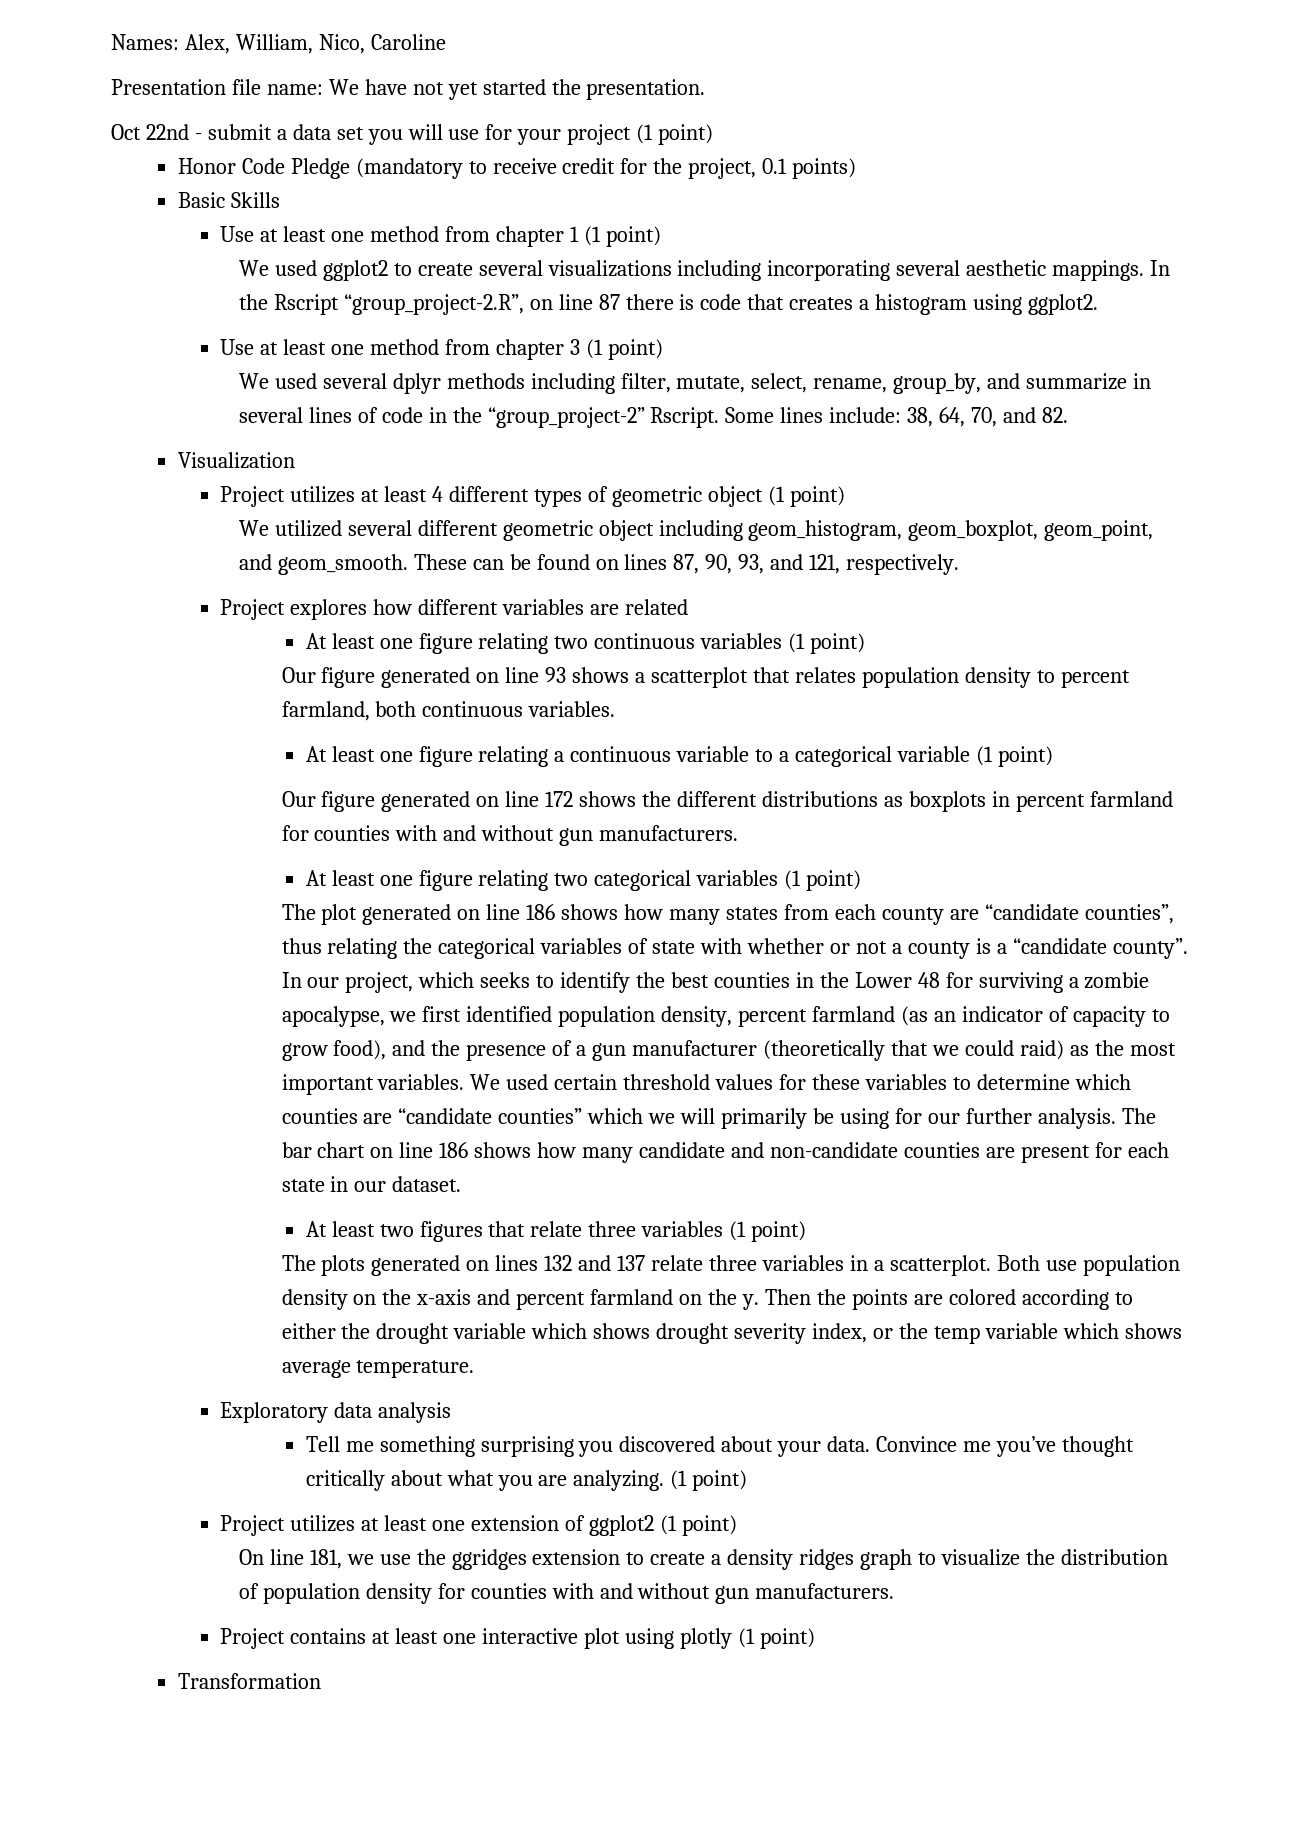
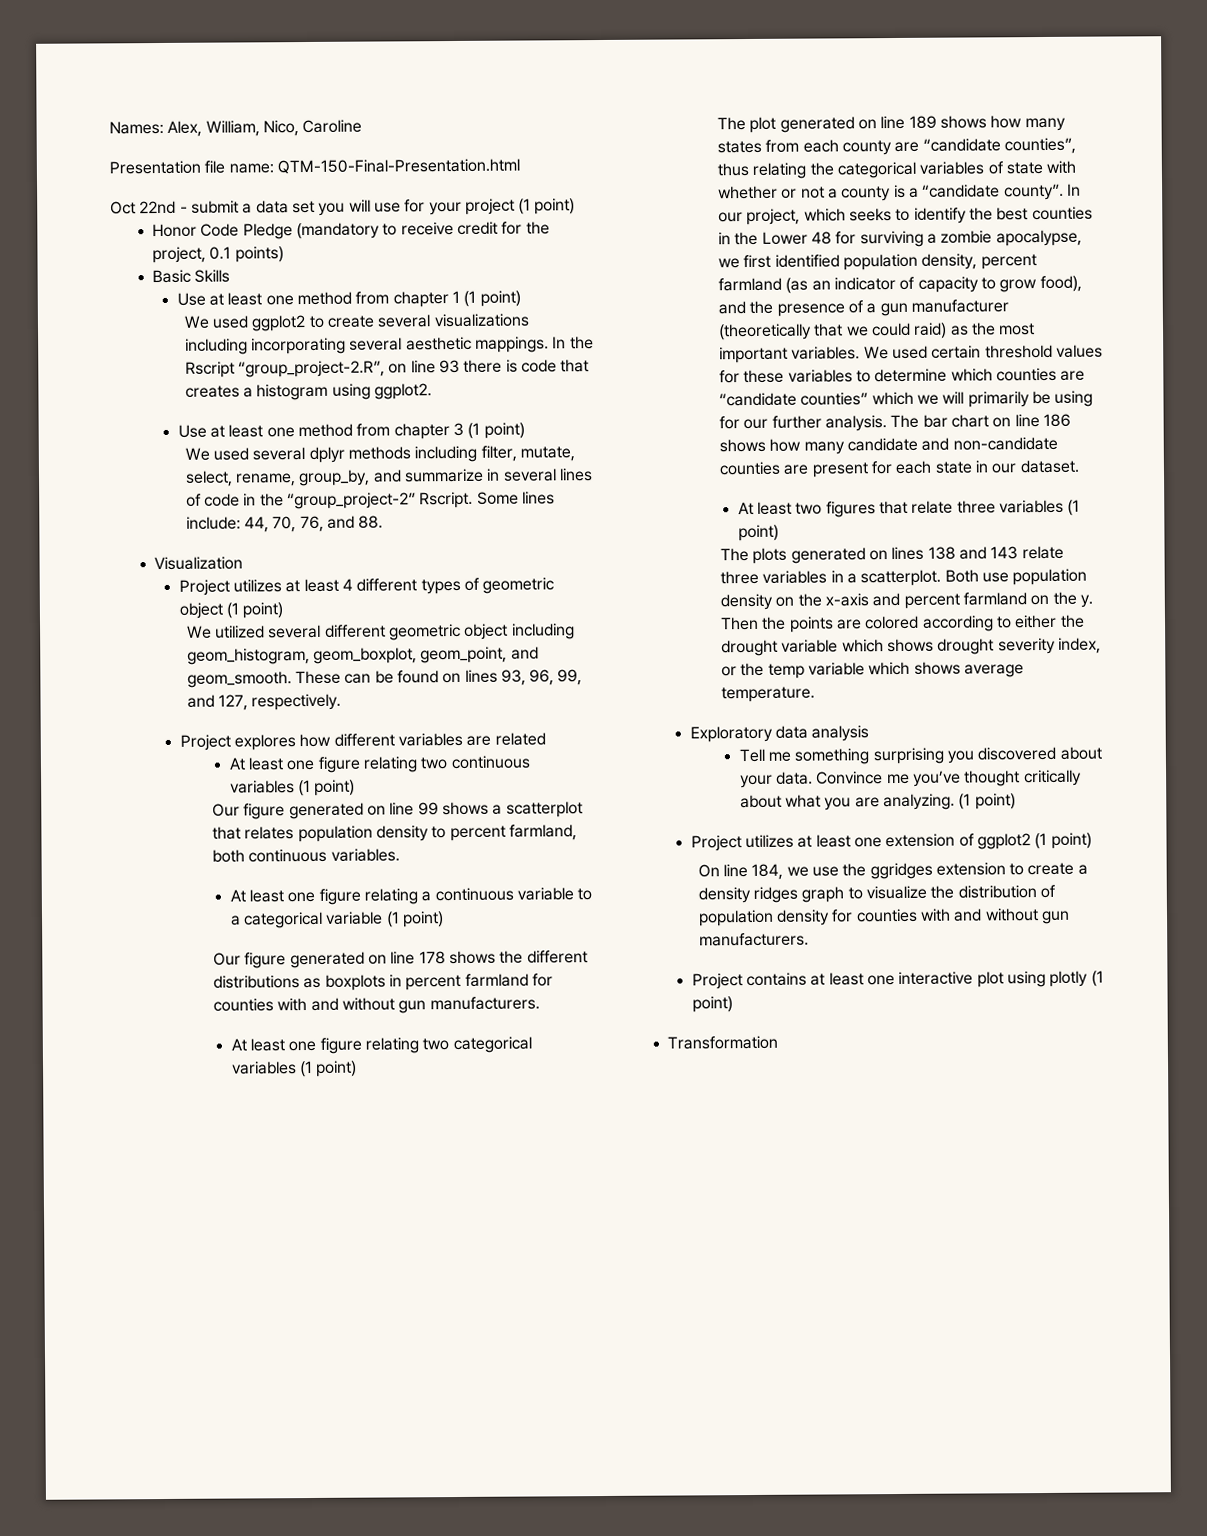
[328,79,706,100] We have not yet started the presentation. -> [276,158,520,175] QTM-150-Final-Presentation.html
[598,294,620,310] 87 -> [438,359,460,374] 93
[907,407,1068,427] 38, 64, 70, and 82. -> [243,515,384,533] 44, 70, 76, and 88.
[673,554,841,574] 87, 90, 93, and 121, -> [500,669,583,686] [186,694,248,711] 93, 96, 99, and 127,
[545,667,567,683] 93 -> [417,802,439,816] 99
[545,791,574,807] 172 -> [418,951,446,965] 178
[526,904,556,920] 186 -> [908,115,937,129] 189
[544,1255,646,1271] 132 and 137 -> [927,546,1019,560] 138 and 143
[309,1549,342,1569] 181, -> [751,863,784,880] 184,

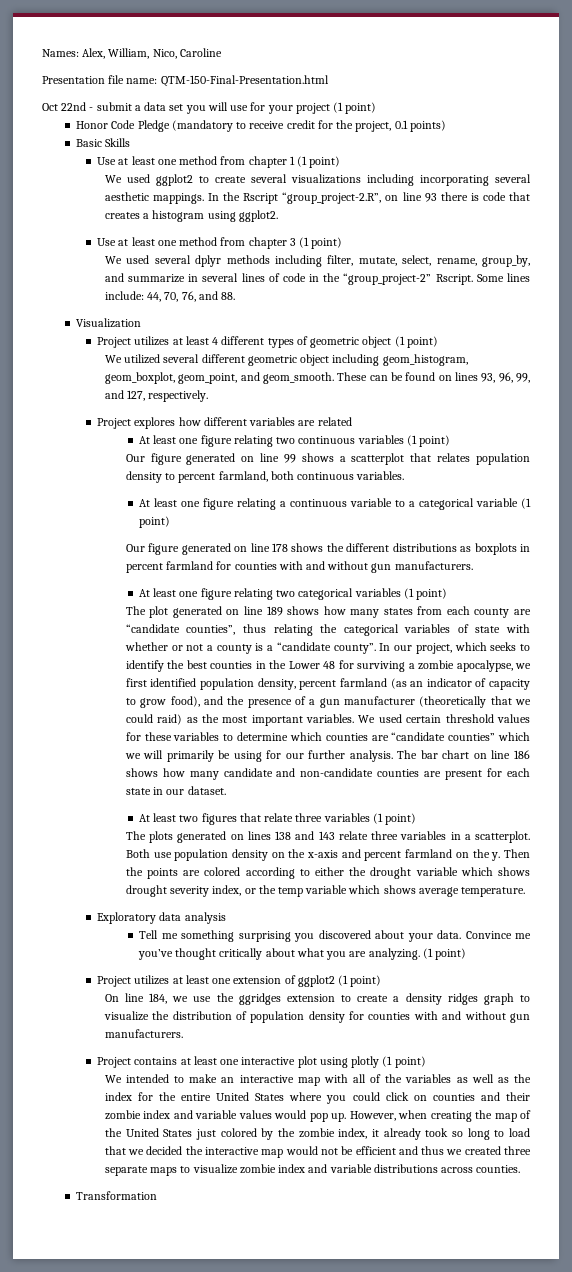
(733, 1004) none -> [104,1074,531,1086] [104,1092,531,1104] [104,1110,531,1122] [104,1128,531,1140] [104,1146,531,1158] [104,1164,521,1176] // We intended to make an interactive map with all of the variables as well as the index for the entire United States where you could click on counties and their zombie index and variable values would pop up. However, when creating the map of the United States just colored by the zombie index, it already took so long to load that we decided the interactive map would not be efficient and thus we created three separate maps to visualize zombie index and variable distributions across counties.

